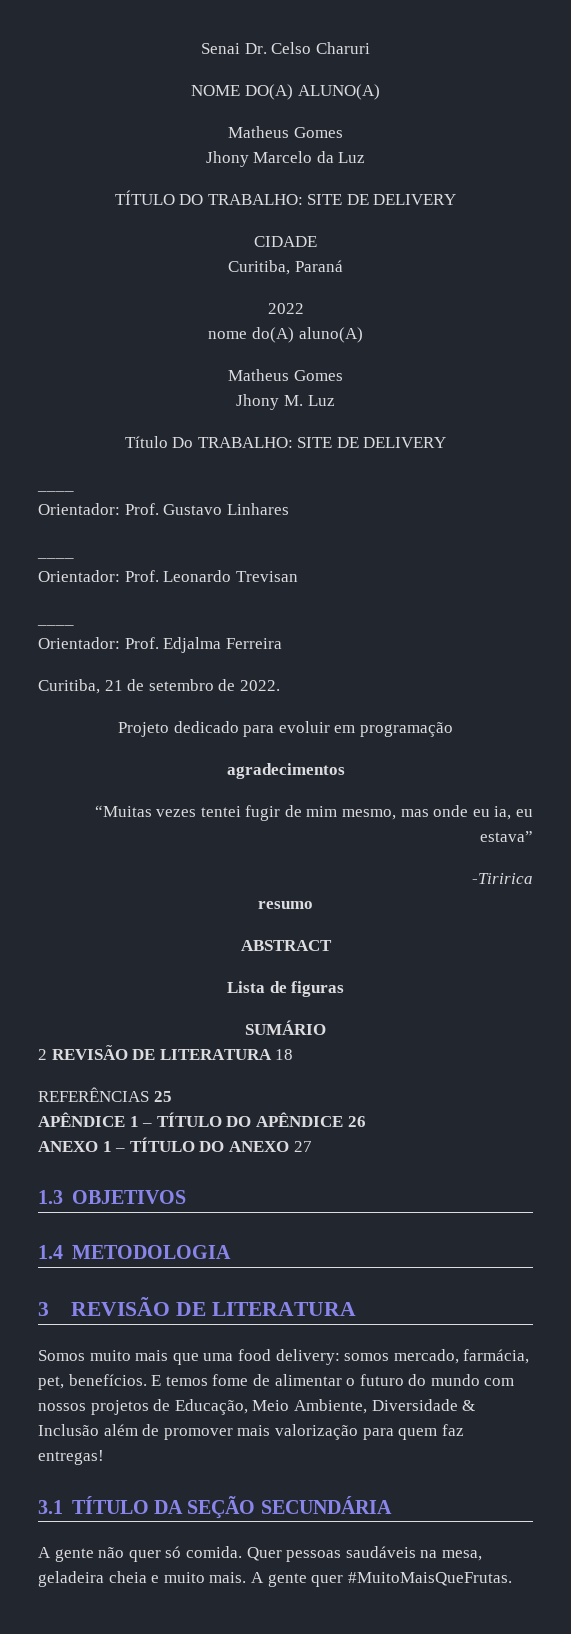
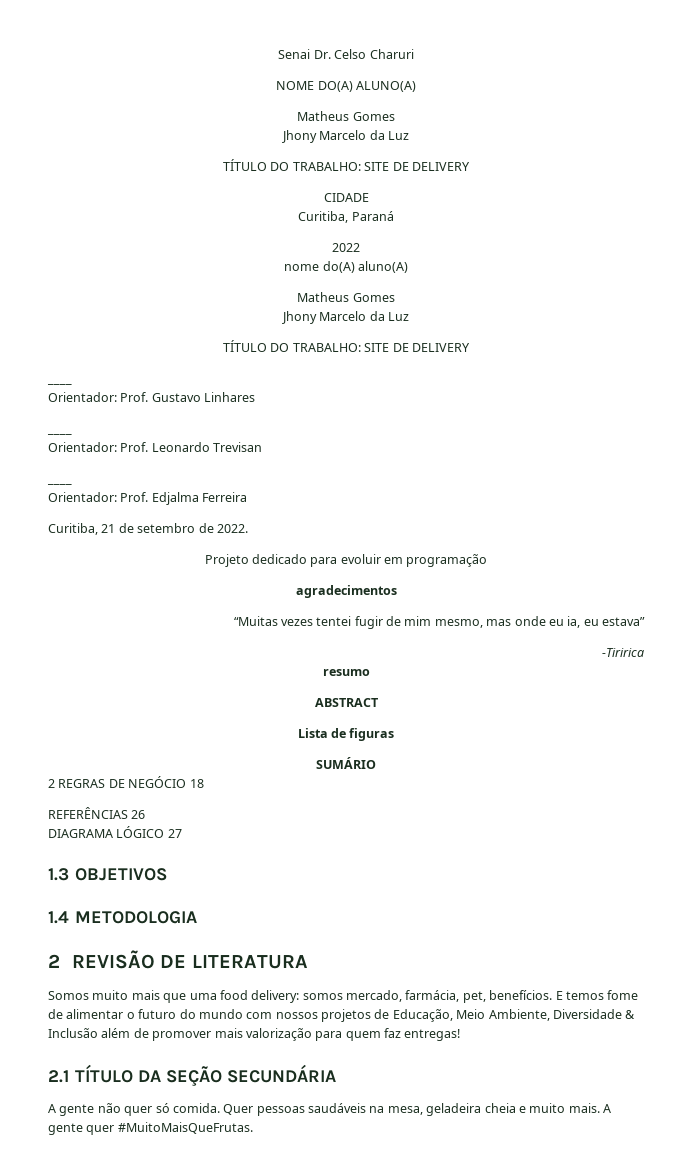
[284,395,335,406] [124,436,194,448] M. Luz // Título Do -> [319,311,410,321] [223,340,290,352] Marcelo da Luz // TÍTULO DO
[51,1045,272,1060] REVISÃO DE LITERATURA -> [58,776,187,788] REGRAS DE NEGÓCIO
[153,1091,172,1102] [38,1112,366,1127] [38,1137,289,1152] 25 // APÊNDICE 1 – TÍTULO DO APÊNDICE 26 // ANEXO 1 – TÍTULO DO ANEXO -> [131,810,146,819] [48,826,165,838] 26 // DIAGRAMA LÓGICO
[38,1302,49,1316] 3 -> [48,954,60,968] 2
[38,1500,63,1514] 3.1 -> [48,1070,69,1083] 2.1

